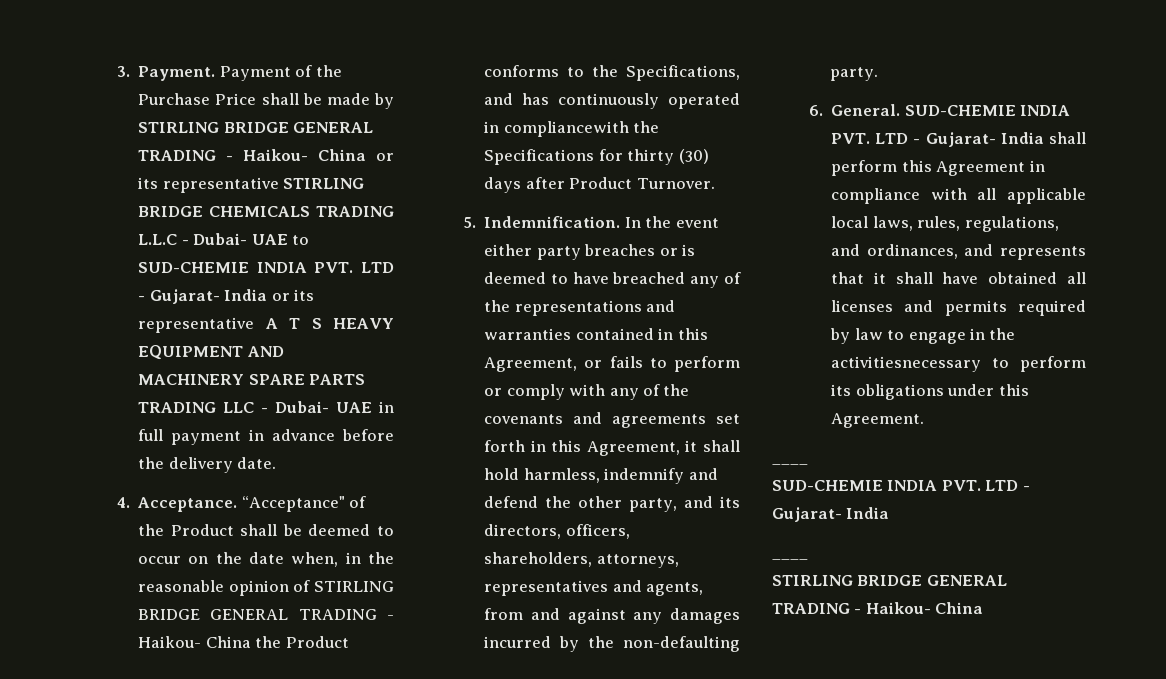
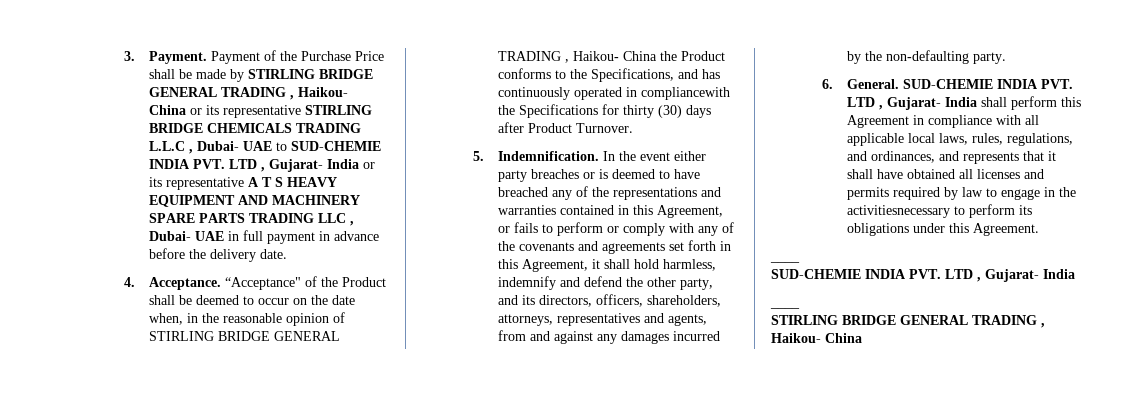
[226,156,234,161] - -> [290,95,295,100] ,
[181,240,189,245] - -> [189,149,194,154] ,
[138,296,146,301] - -> [261,167,266,172] ,
[261,408,269,413] - -> [350,221,355,226] ,
[387,615,394,620] - -> [565,59,570,63] ,
[913,139,921,144] - -> [879,105,884,110] ,
[1022,486,1030,491] - -> [977,277,981,282] ,
[854,609,862,614] - -> [1041,323,1045,328] ,

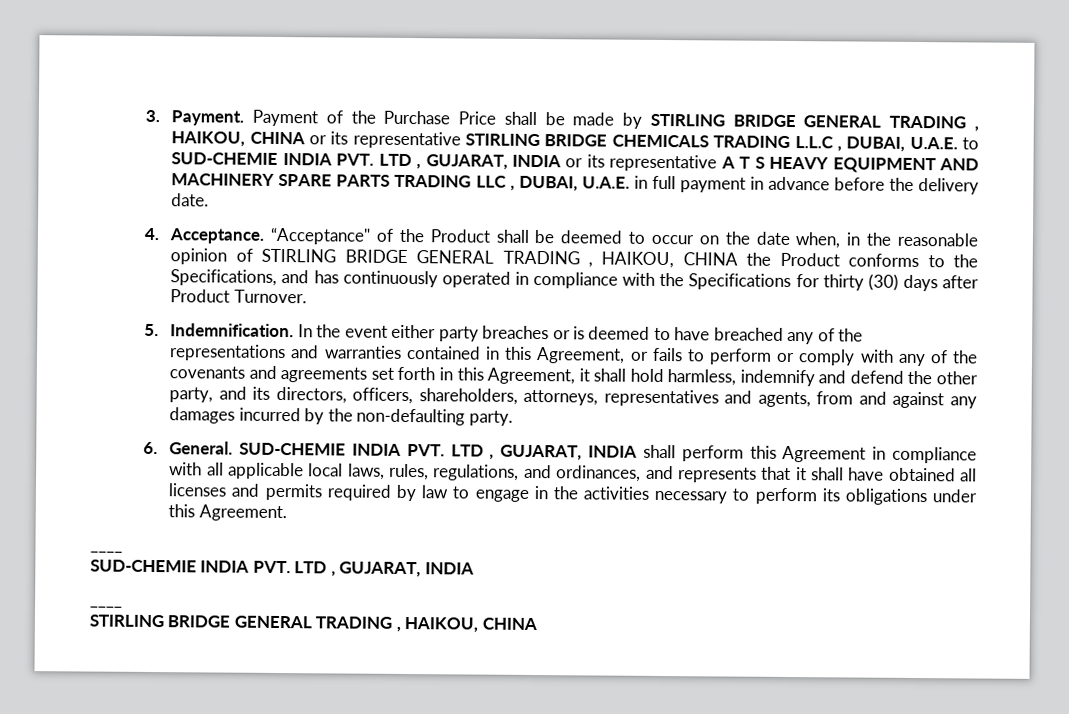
[298,87,349,97] [149,105,187,115] Haikou- China -> [171,131,305,147] HAIKOU, CHINA
[197,141,273,151] Dubai- UAE -> [846,136,958,152] DUBAI, U.A.E.
[269,159,360,172] Gujarat- India -> [425,154,561,170] GUJARAT, INDIA
[149,231,225,241] Dubai- UAE -> [518,175,630,192] DUBAI, U.A.E.
[573,51,658,61] Haikou- China -> [601,251,738,269] HAIKOU, CHINA
[641,87,731,100] compliancewith -> [533,271,656,289] compliance with
[887,97,978,110] Gujarat- India -> [500,444,638,461] GUJARAT, INDIA
[847,205,951,218] activitiesnecessary -> [582,486,728,504] activities necessary
[985,269,1075,282] Gujarat- India -> [339,561,474,578] GUJARAT, INDIA
[771,333,862,343] Haikou- China -> [404,616,537,633] HAIKOU, CHINA

